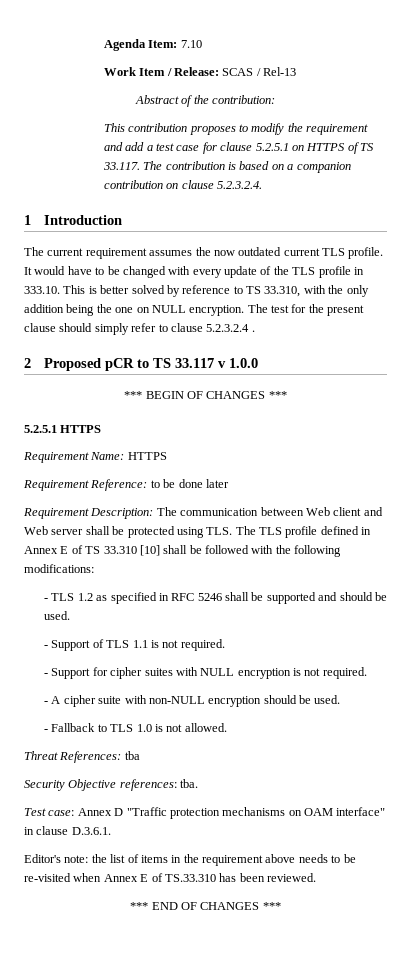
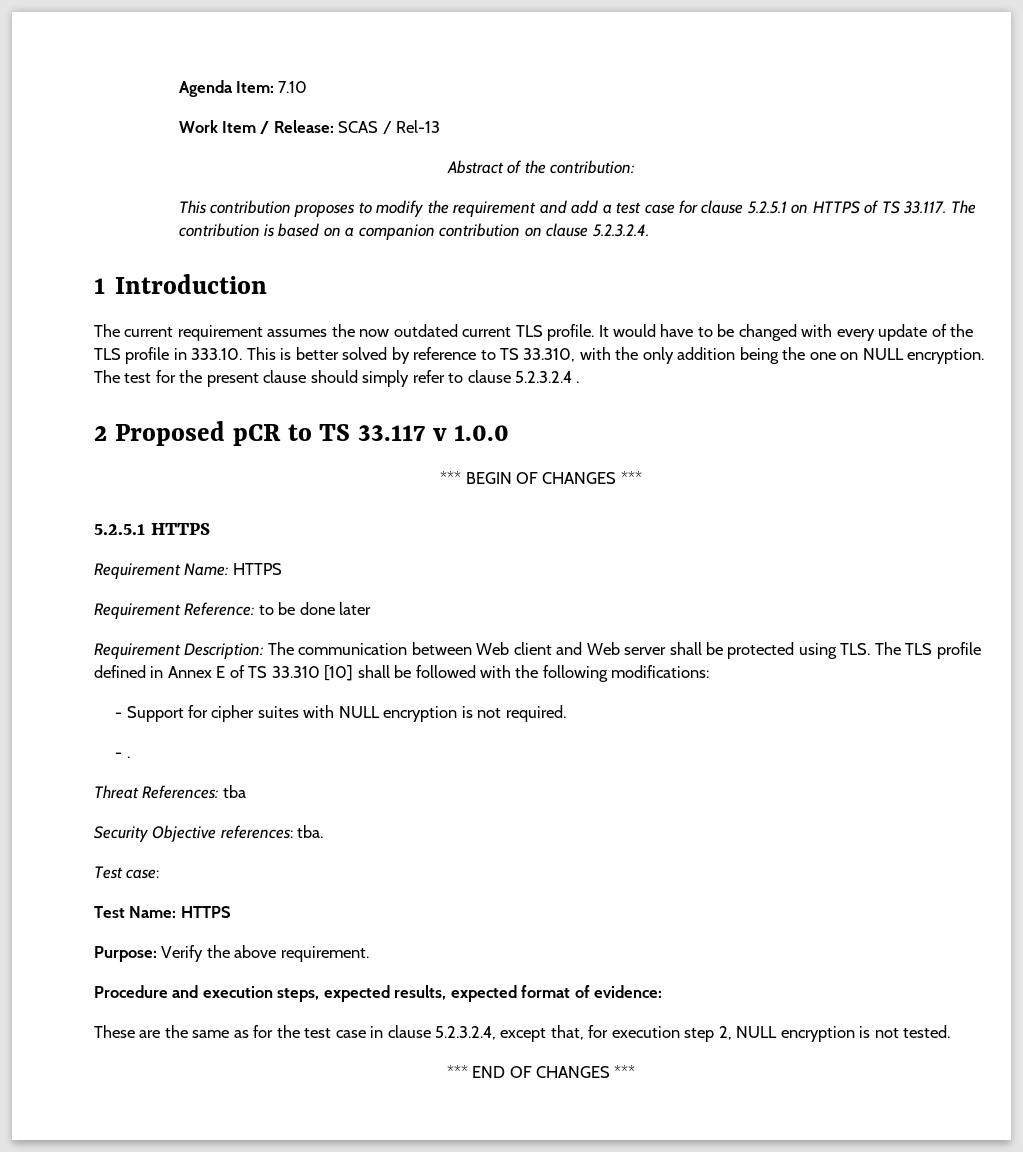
[43,592,387,604] [43,611,70,620] [43,639,225,651] // - TLS 1.2 as specified in RFC 5246 shall be supported and should be used. // - Support of TLS 1.1 is not required. -> (710, 671) none
[51,695,341,707] [43,723,227,732] A cipher suite with non-NULL encryption should be used. // - Fallback to TLS 1.0 is not allowed. -> [126,756,130,758] .
[77,807,386,819] [24,826,111,835] [24,854,356,866] [24,873,316,882] Annex D "Traffic protection mechanisms on OAM interface" in clause D.3.6.1. // Editor's note: the list of items in the requirement above needs to be re-visited when Annex E of TS.33.310 has been reviewed. -> [94,906,231,918] [94,945,369,962] [94,985,663,1002] [94,1025,951,1042] // Test Name: HTTPS // Purpose: Verify the above requirement. // Procedure and execution steps, expected results, expected format of evidence: // These are the same as for the test case in clause 5.2.3.2.4, except that, for execution step 2, NULL encryption is not tested.

